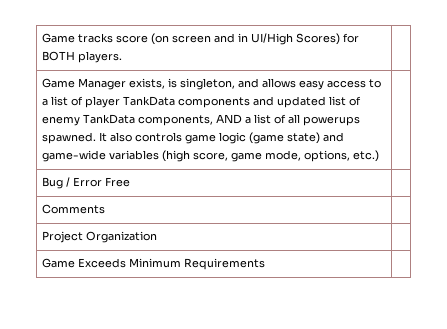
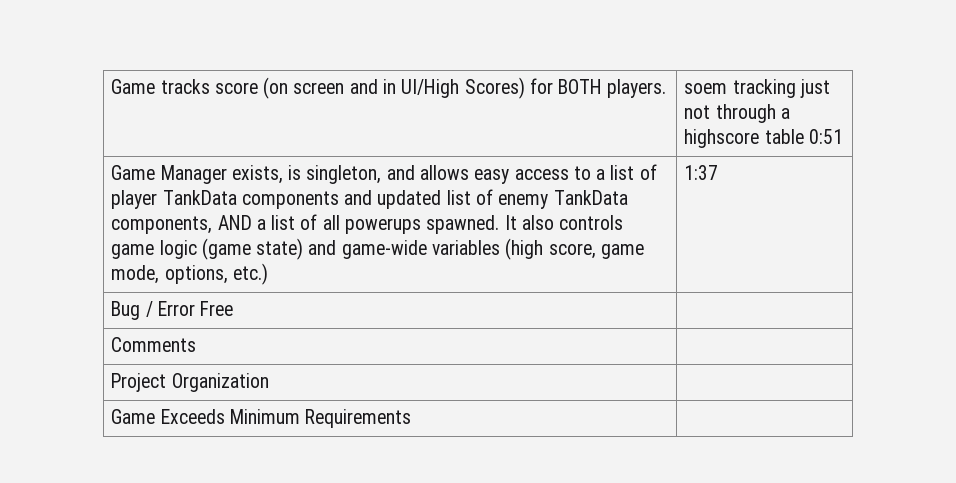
(123, 57) none -> [684,79,830,98] [684,104,790,123] [684,129,843,148] soem tracking just not through a highscore table 0:51
(380, 156) none -> [684,165,719,180] 1:37

